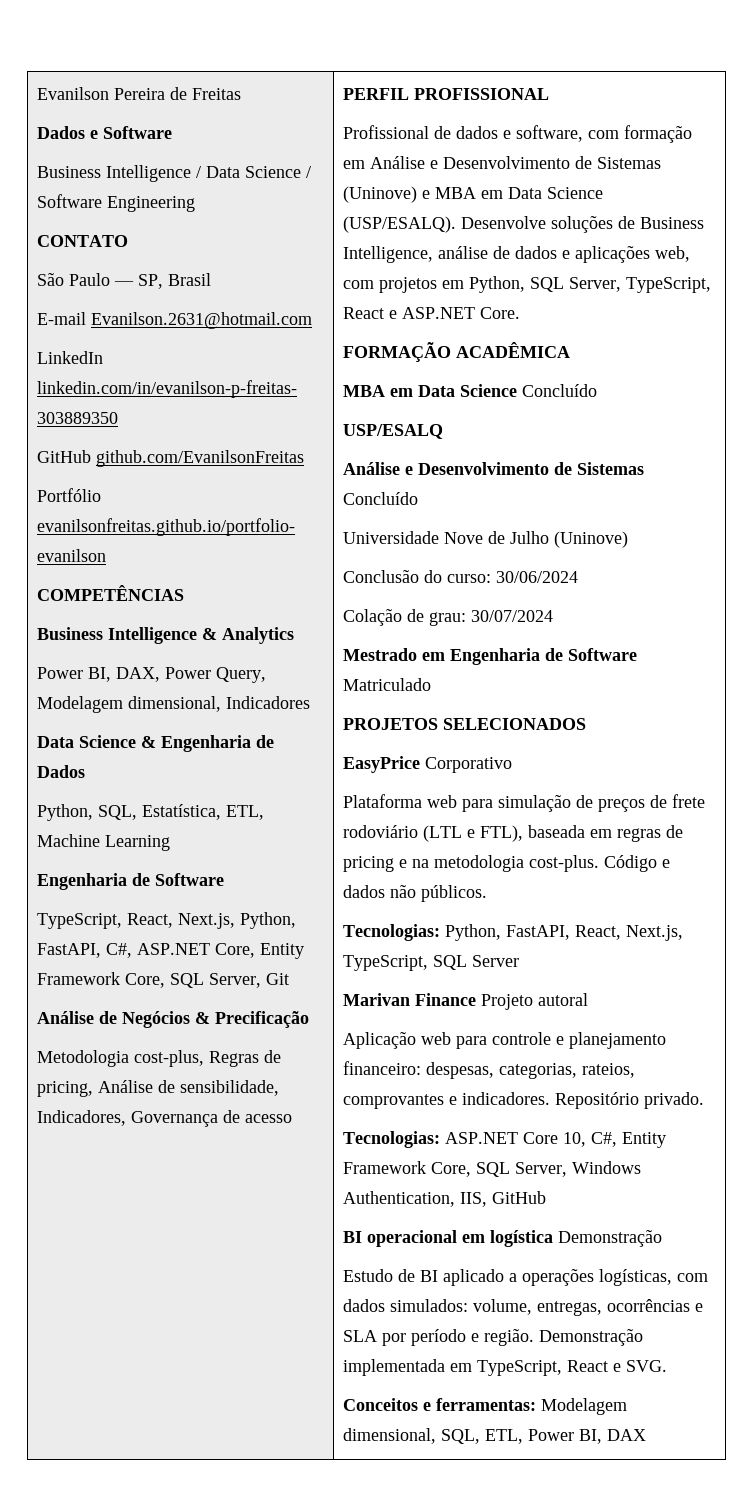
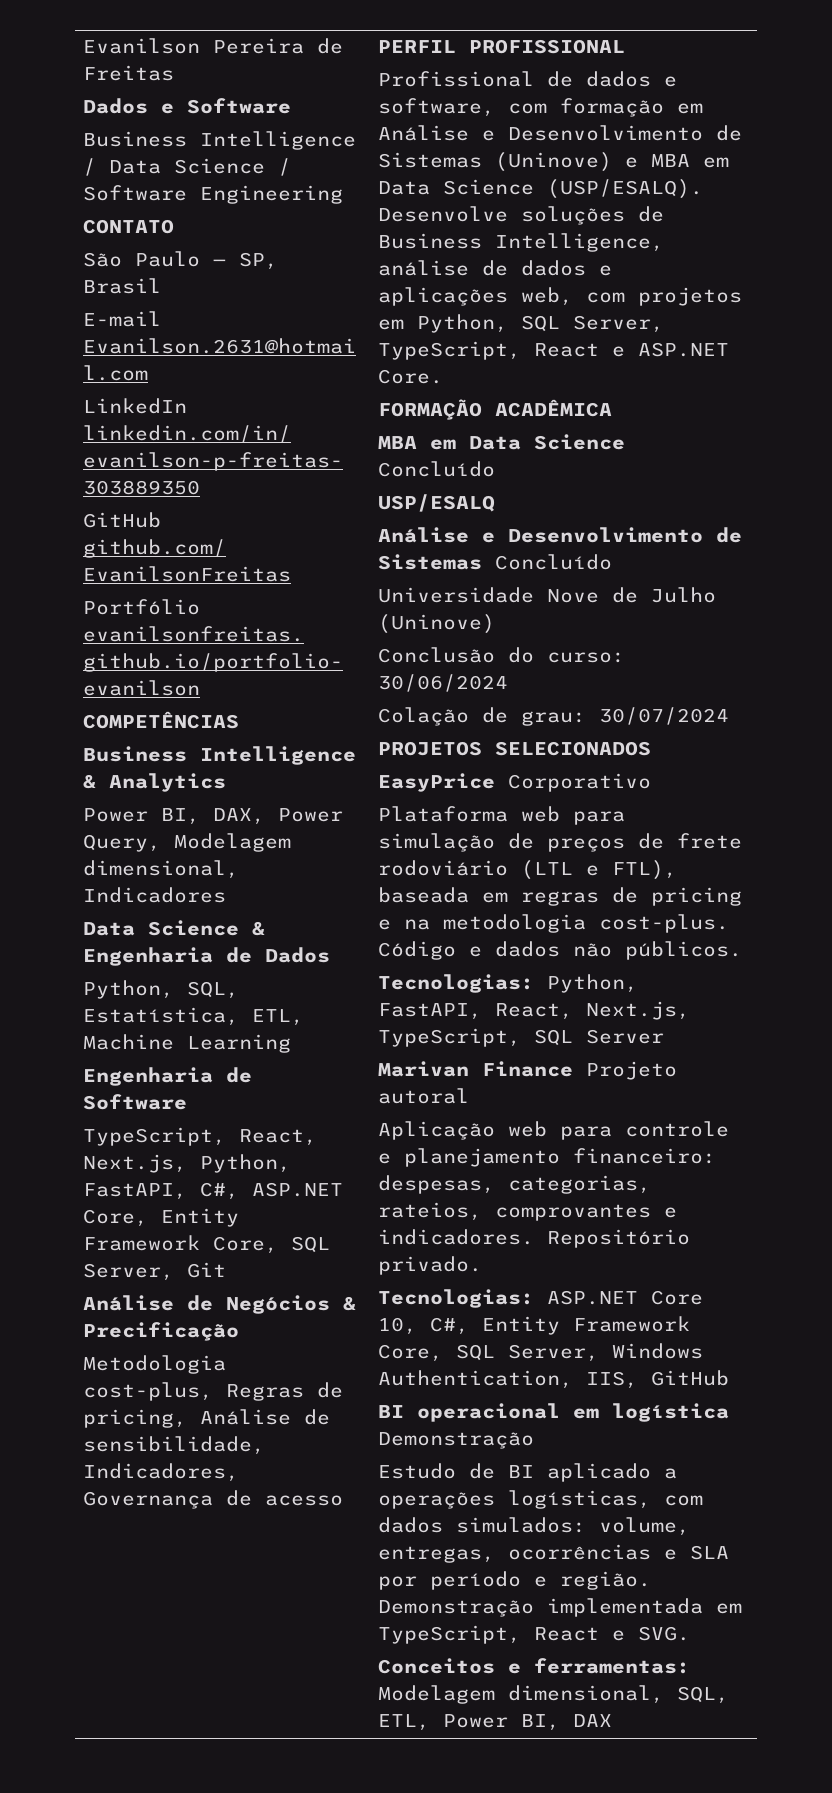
[343,648,638,665] [343,678,432,691] // Mestrado em Engenharia de Software Matriculado -> (730, 716) none

